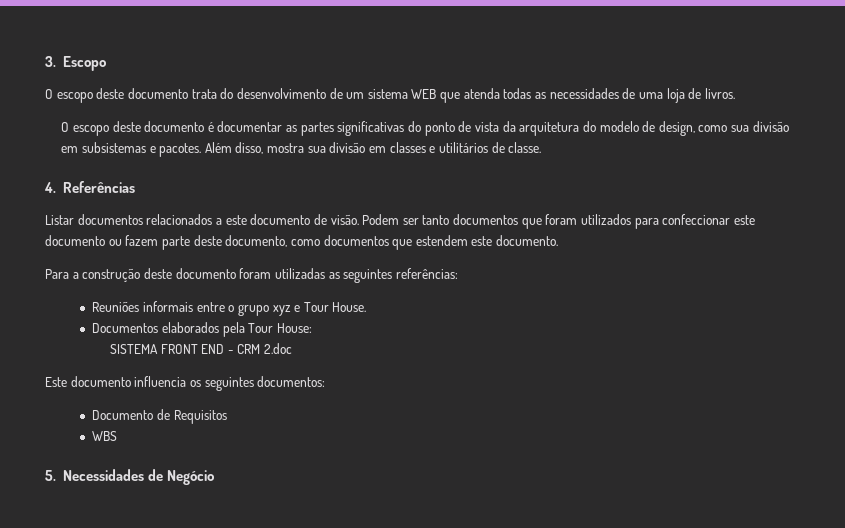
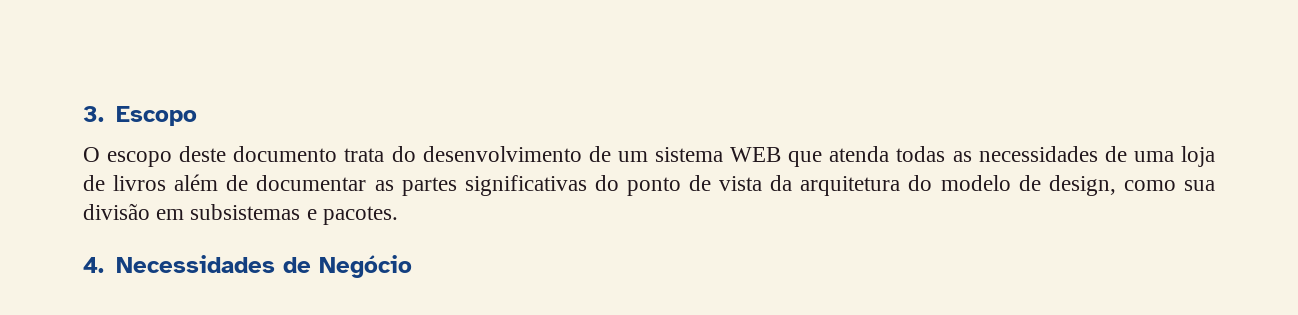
[704,88,735,99] [61,121,214,136] livros. // O escopo deste documento é -> [113,174,249,191] livros além de
[204,142,542,154] [44,181,135,193] [45,214,755,229] [45,235,559,250] [45,268,458,283] [92,301,367,316] [92,322,312,337] [109,343,293,354] [45,376,326,391] [92,409,227,424] [92,431,118,441] [45,470,56,481] Além disso, mostra sua divisão em classes e utilitários de classe. // 4. Referências // Listar documentos relacionados a este documento de visão. Podem ser tanto documentos que foram utilizados para confeccionar este documento ou fazem parte deste documento, como documentos que estendem este documento. // Para a construção deste documento foram utilizadas as seguintes referências: // Reuniões informais entre o grupo xyz e Tour House. // Documentos elaborados pela Tour House: // SISTEMA FRONT END - CRM 2.doc // Este documento influencia os seguintes documentos: // Documento de Requisitos // WBS // 5. -> [83,257,104,273] // 4.

